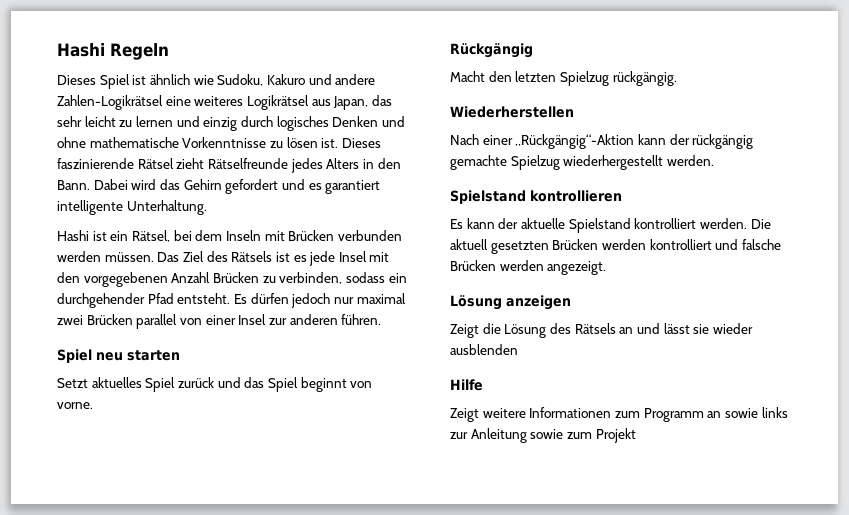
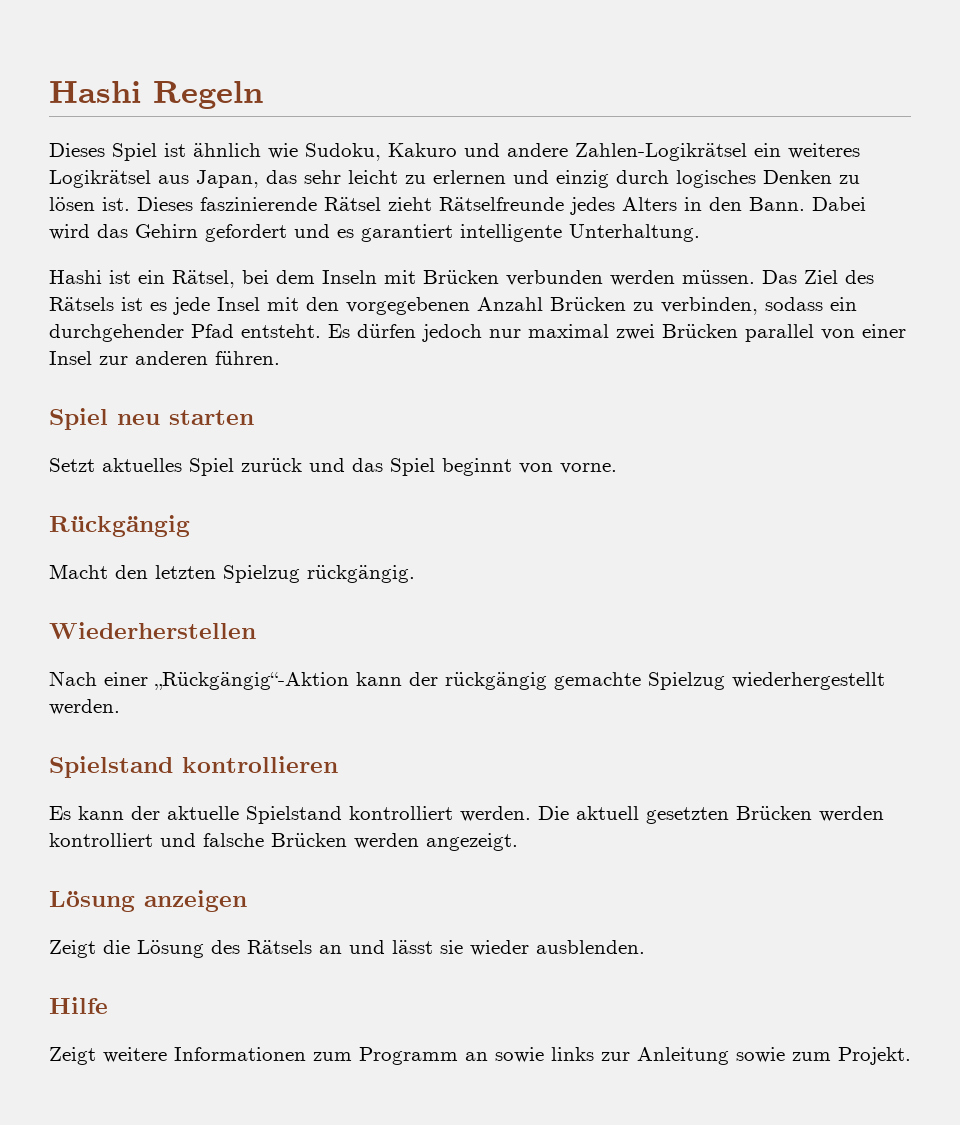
[165,96,191,106] eine -> [754,143,781,157] ein
[135,116,173,127] lernen -> [433,170,506,184] erlernen
[381,116,405,127] [57,137,267,148] und ohne mathematische Vorkenntnisse -> (832, 177) none
[450,344,518,355] ausblenden -> [536,940,645,954] ausblenden.
[595,428,636,443] Projekt -> [838,1047,911,1065] Projekt.

